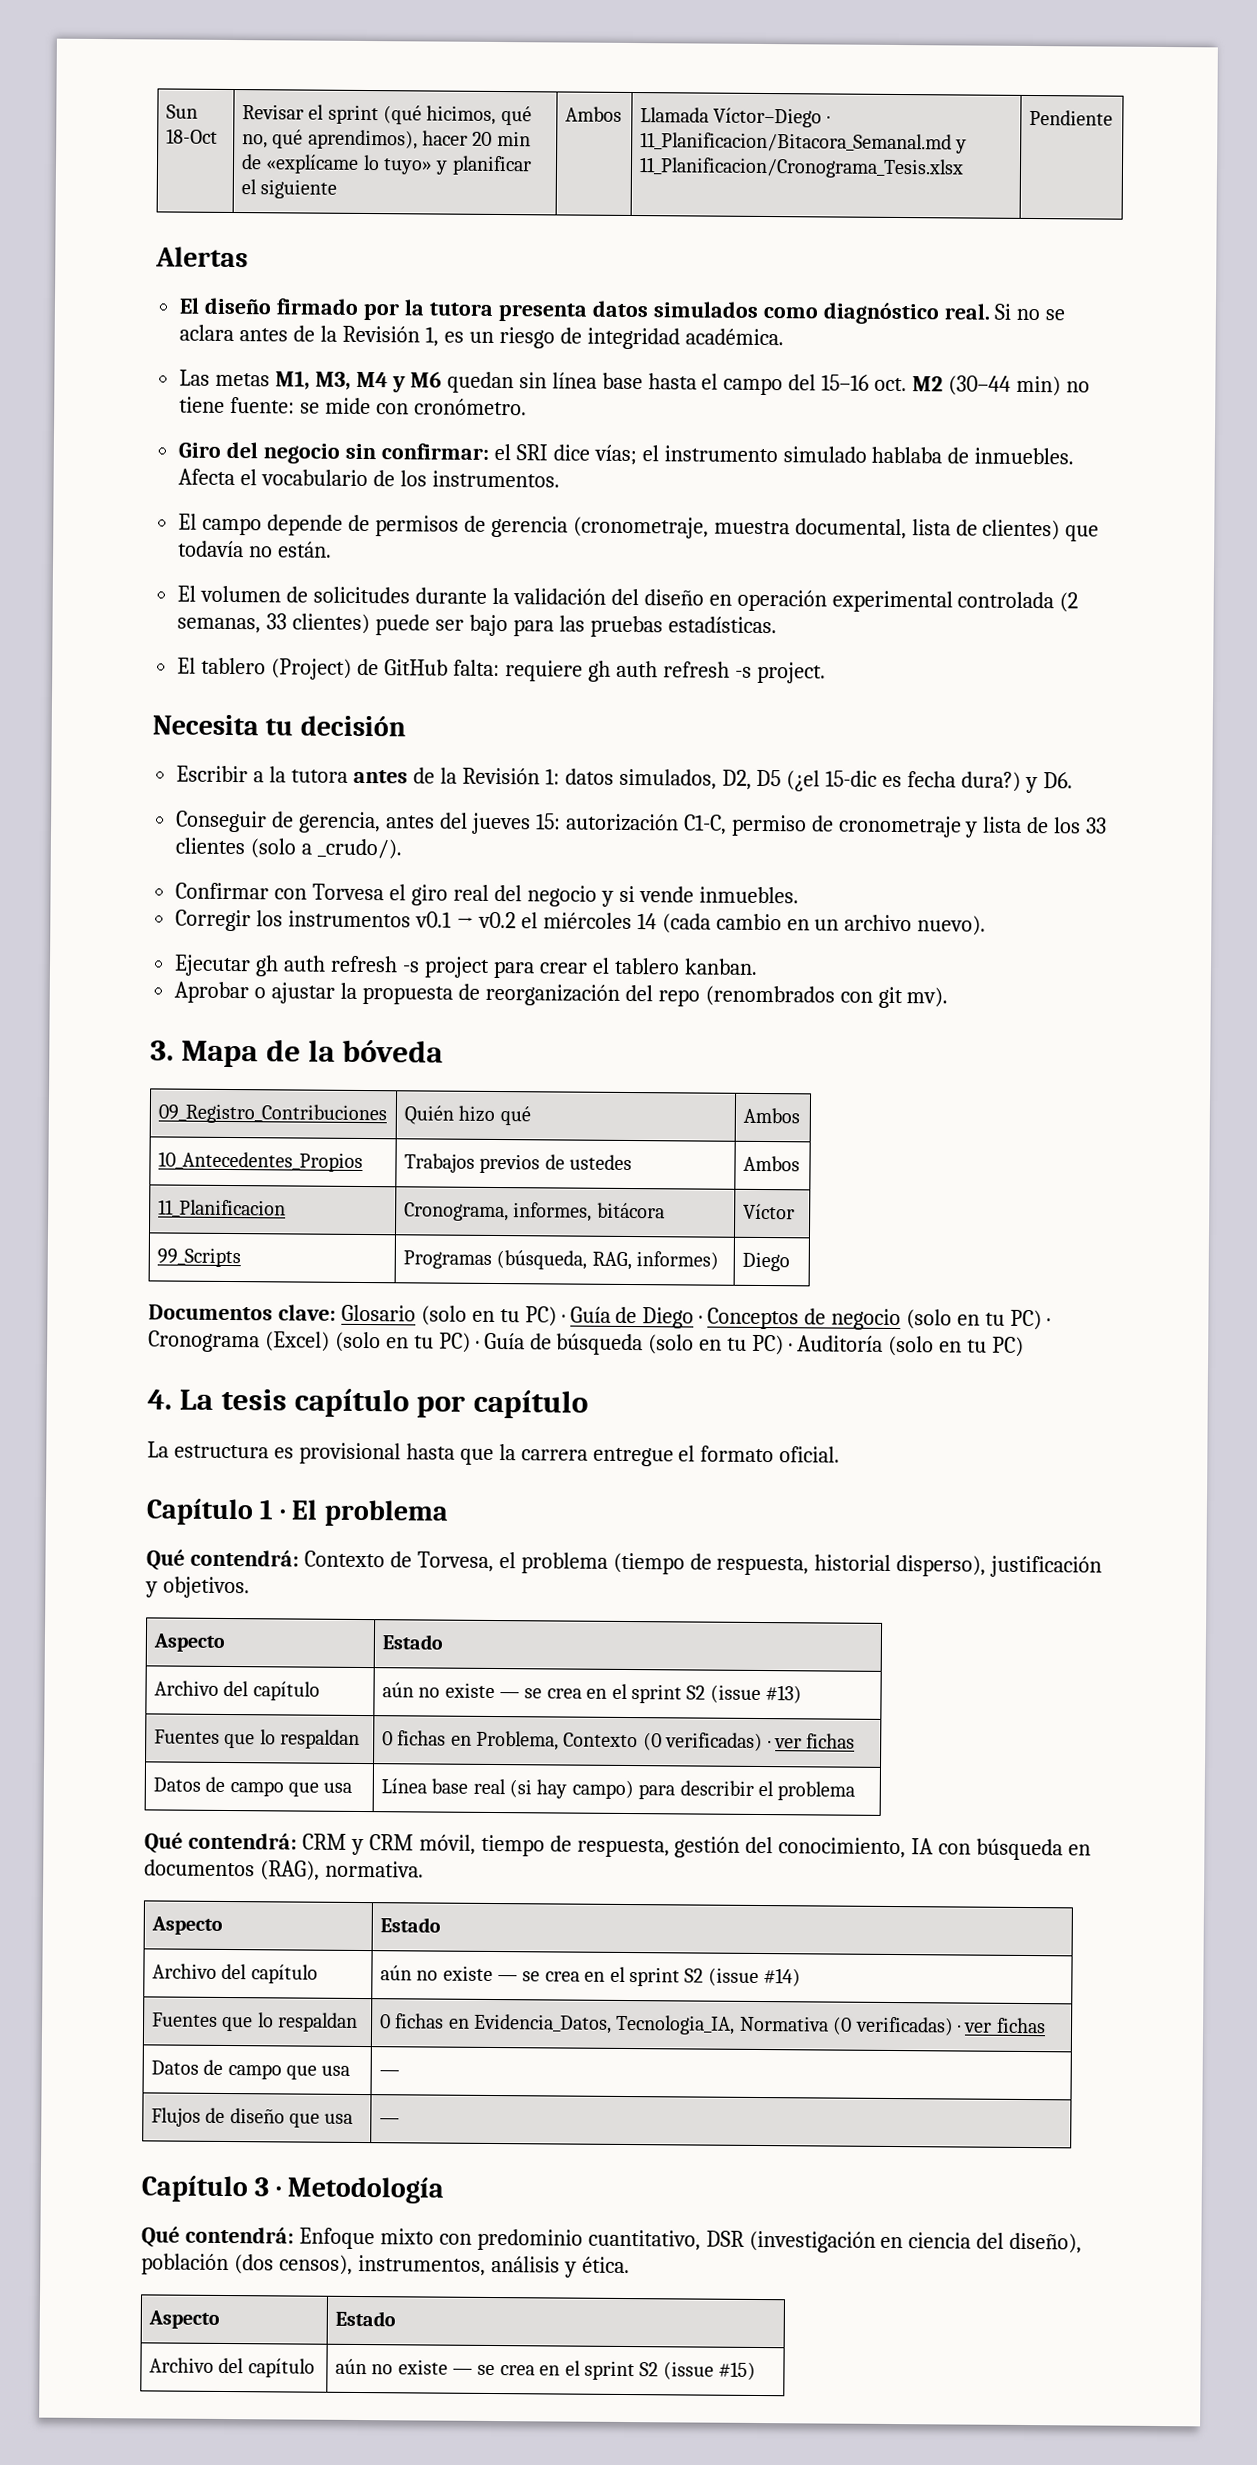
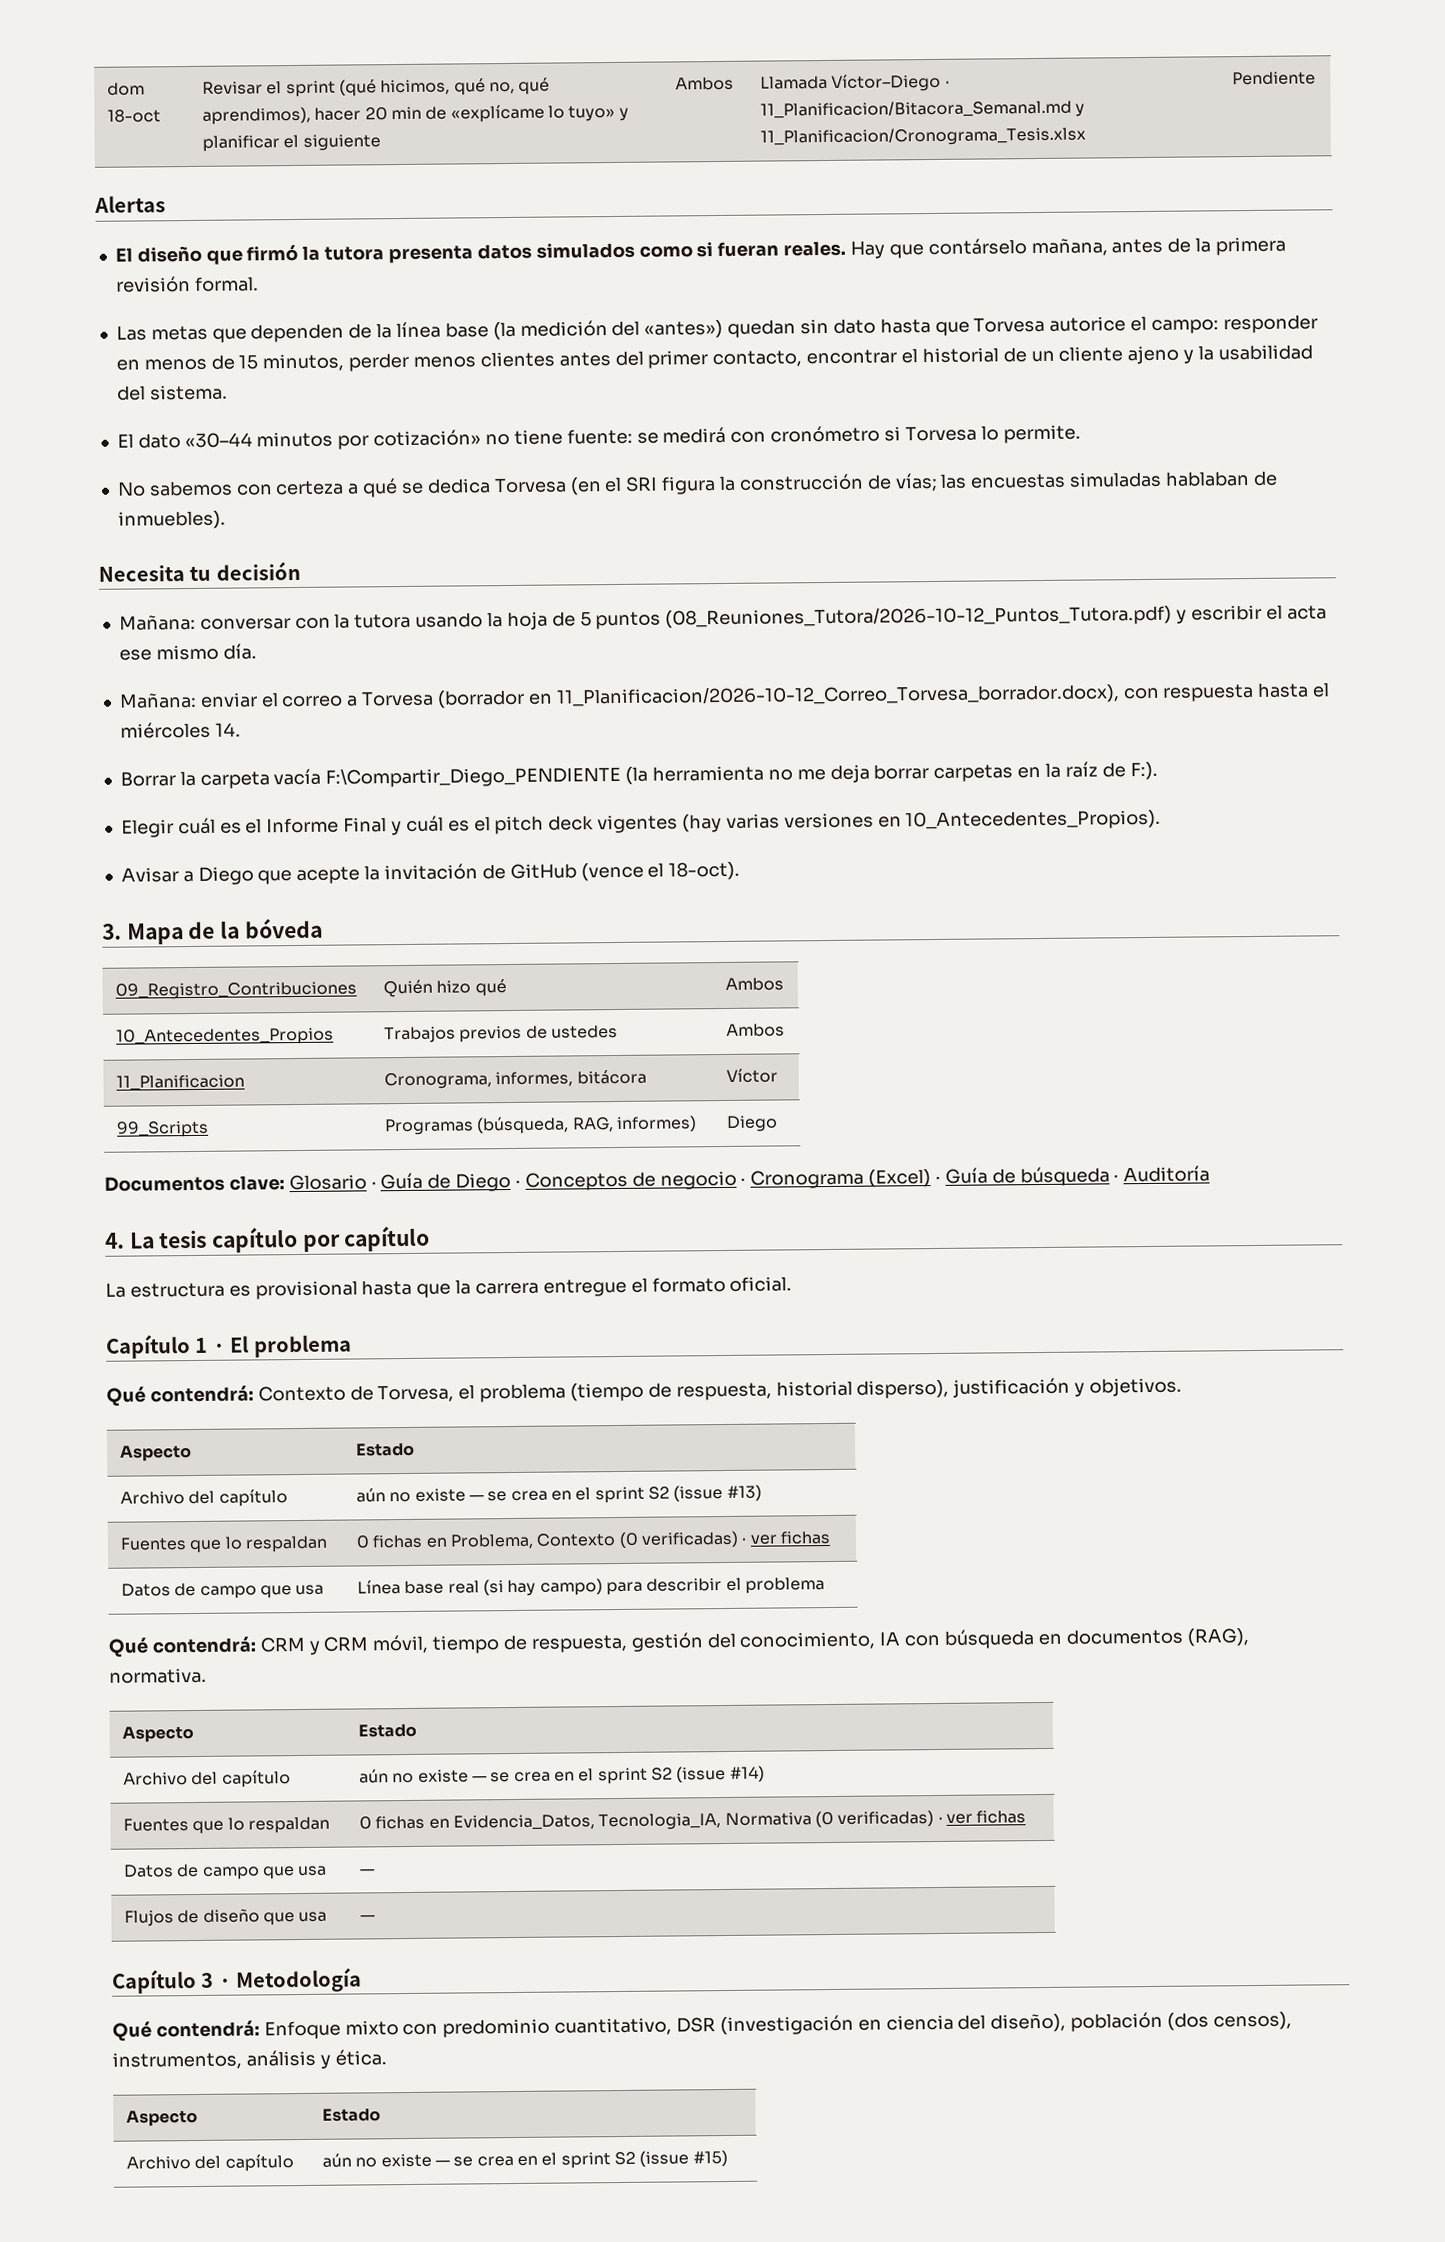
[165,104,198,119] [165,128,218,144] Sun 18-Oct -> [107,82,146,96] [107,109,162,123] dom 18-oct
[276,298,400,321] firmado por -> [205,244,299,265] que firmó
[822,302,1066,325] [179,324,784,350] [179,369,1091,397] [179,396,527,416] [178,441,1075,466] [178,468,560,488] [178,513,1100,542] [178,540,333,558] [177,585,1079,613] [177,613,777,638] [177,657,826,684] [152,714,406,737] [176,765,1074,794] [175,810,1108,838] [175,837,403,860] [175,882,799,907] [175,909,987,936] [174,954,758,979] [174,981,949,1009] diagnóstico real. Si no se aclara antes de la Revisión 1, es un riesgo de integridad académica. // Las metas M1, M3, M4 y M6 quedan sin línea base hasta el campo del 15–16 oct. M2 (30–44 min) no tiene fuente: se mide con cronómetro. // Giro del negocio sin confirmar: el SRI dice vías; el instrumento simulado hablaba de inmuebles. Afecta el vocabulario de los instrumentos. // El campo depende de permisos de gerencia (cronometraje, muestra documental, lista de clientes) que todavía no están. // El volumen de solicitudes durante la validación del diseño en operación experimental controlada (2 semanas, 33 clientes) puede ser bajo para las pruebas estadísticas. // El tablero (Project) de GitHub falta: requiere gh auth refresh -s project. // Necesita tu decisión // Escribir a la tutora antes de la Revisión 1: datos simulados, D2, D5 (¿el 15-dic es fecha dura?) y D6. // Conseguir de gerencia, antes del jueves 15: autorización C1-C, permiso de cronometraje y lista de los 33 clientes (solo a _crudo/). // Confirmar con Torvesa el giro real del negocio y si vende inmuebles. // Corregir los instrumentos v0.1 → v0.2 el miércoles 14 (cada cambio en un archivo nuevo). // Ejecutar gh auth refresh -s project para crear el tablero kanban. // Aprobar o ajustar la propuesta de reorganización del repo (renombrados con git mv). -> [696,236,1286,259] [115,275,259,293] [115,314,1318,343] [115,344,1313,372] [116,384,228,401] [116,424,1081,450] [116,470,1278,498] [117,510,226,530] [98,561,301,582] [118,604,1327,631] [118,643,257,661] [118,682,1331,709] [119,721,241,739] [119,761,1158,789] [120,809,1162,838] [120,861,741,885] si fueran reales. Hay que contárselo mañana, antes de la primera revisión formal. // Las metas que dependen de la línea base (la medición del «antes») quedan sin dato hasta que Torvesa autorice el campo: responder en menos de 15 minutos, perder menos clientes antes del primer contacto, encontrar el historial de un cliente ajeno y la usabilidad del sistema. // El dato «30–44 minutos por cotización» no tiene fuente: se medirá con cronómetro si Torvesa lo permite. // No sabemos con certeza a qué se dedica Torvesa (en el SRI figura la construcción de vías; las encuestas simuladas hablaban de inmuebles). // Necesita tu decisión // Mañana: conversar con la tutora usando la hoja de 5 puntos (08_Reuniones_Tutora/2026-10-12_Puntos_Tutora.pdf) y escribir el acta ese mismo día. // Mañana: enviar el correo a Torvesa (borrador en 11_Planificacion/2026-10-12_Correo_Torvesa_borrador.docx), con respuesta hasta el miércoles 14. // Borrar la carpeta vacía F:\Compartir_Diego_PENDIENTE (la herramienta no me deja borrar carpetas en la raíz de F:). // Elegir cuál es el Informe Final y cuál es el pitch deck vigentes (hay varias versiones en 10_Antecedentes_Propios). // Avisar a Diego que acepte la invitación de GitHub (vence el 18-oct).
[420,1305,557,1327] (solo en tu PC) -> (367, 1182) none
[906,1309,1051,1331] [148,1330,1024,1357] (solo en tu PC) · Cronograma (Excel) (solo en tu PC) · Guía de búsqueda (solo en tu PC) · Auditoría (solo en tu PC) -> [740,1165,1211,1189] · Cronograma (Excel) · Guía de búsqueda · Auditoría

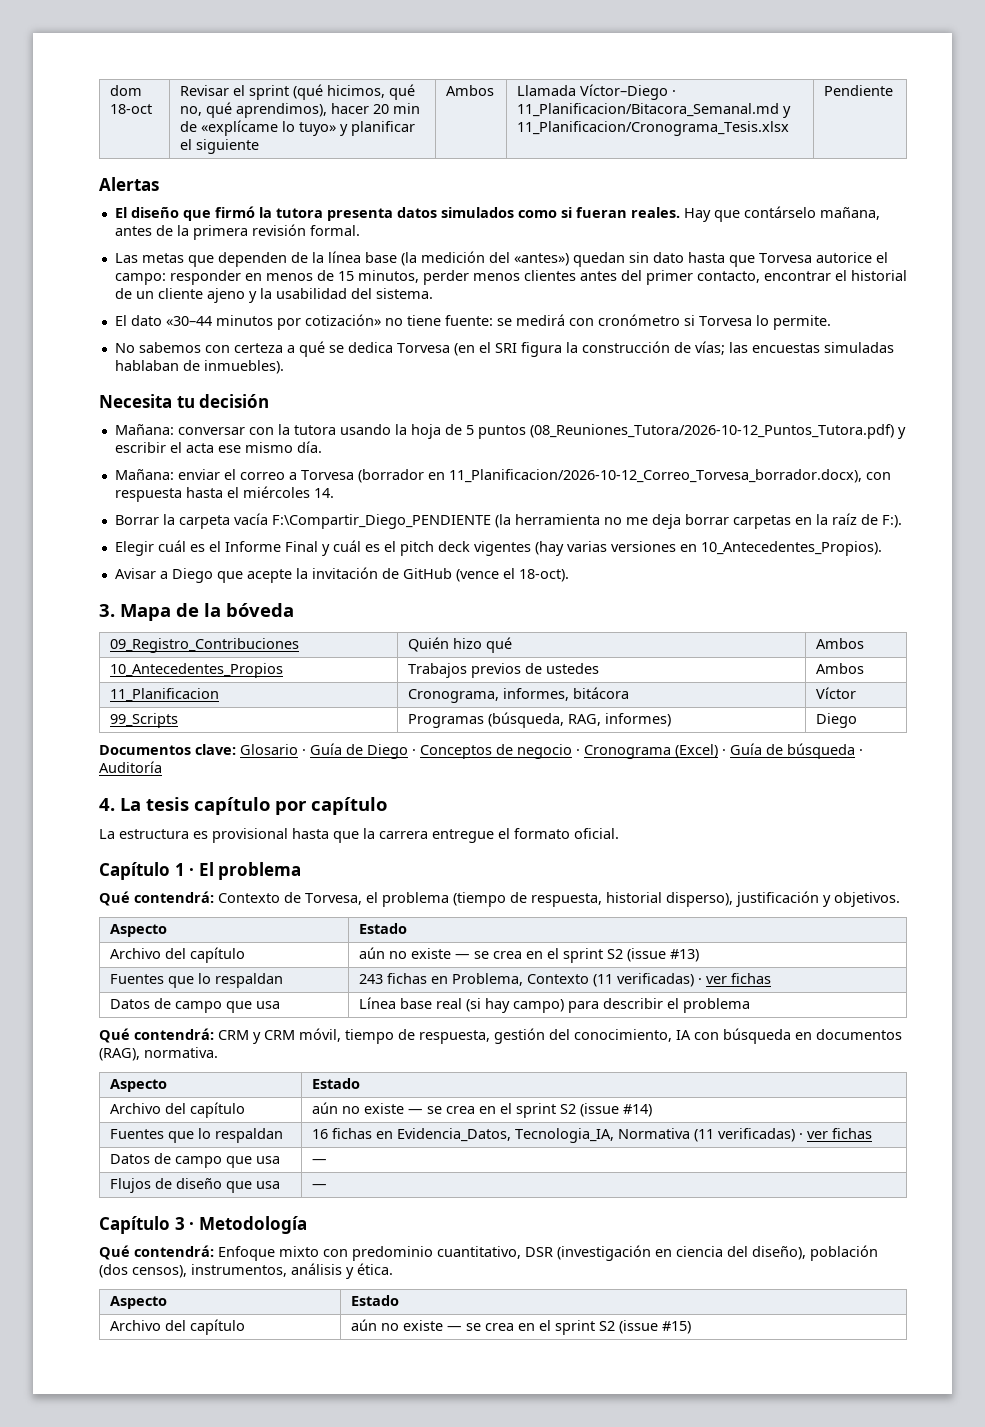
[356,1535,371,1549] 0 -> [359,974,384,984] 243
[618,1531,639,1548] (0 -> [593,974,614,987] (11
[359,1816,373,1830] 0 -> [312,1129,329,1139] 16
[815,1810,835,1828] (0 -> [694,1129,715,1142] (11

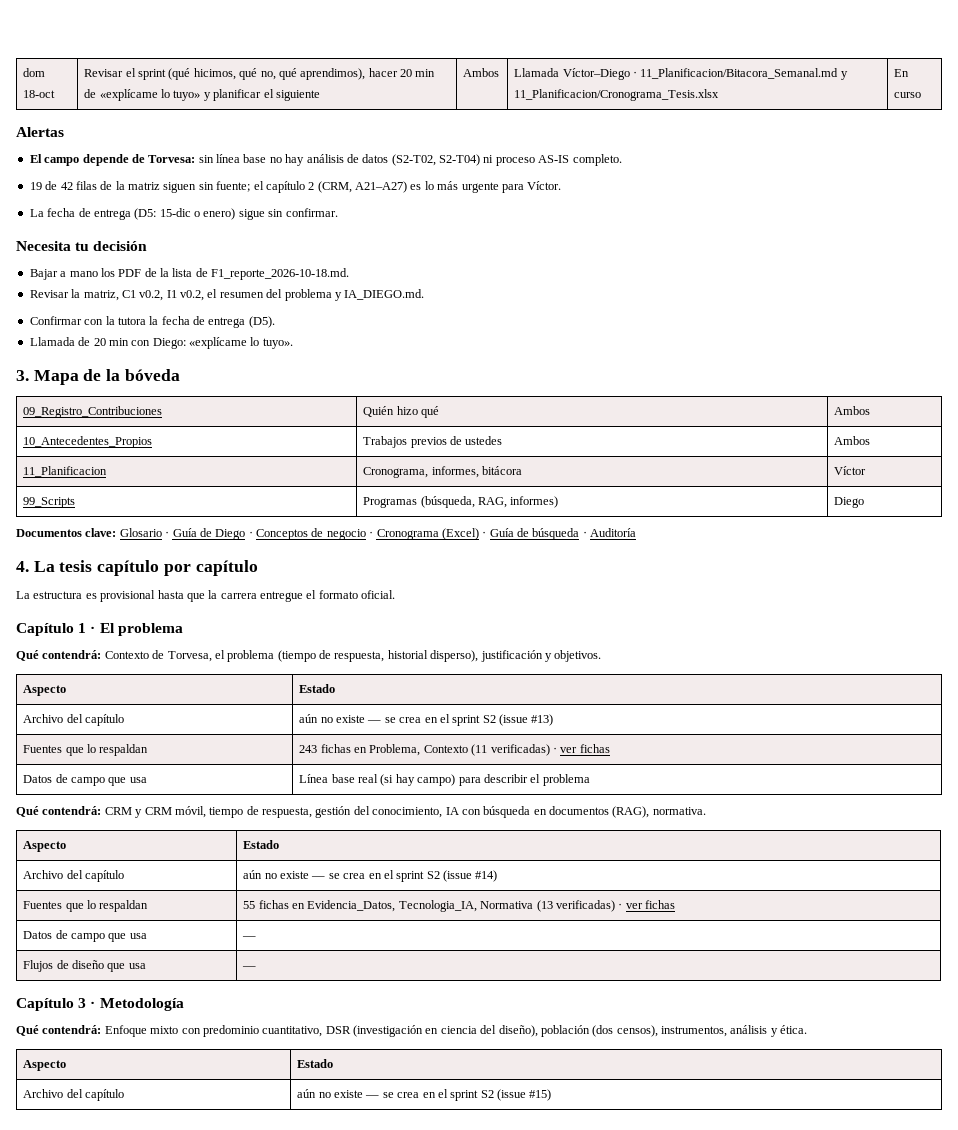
[824,85,894,96] Pendiente -> [894,69,910,77] [894,92,922,98] En curso
[130,206,880,222] [114,224,360,240] [114,251,888,267] [114,270,907,285] [114,288,433,303] [114,314,831,330] [114,341,894,357] [114,360,284,374] [99,394,270,408] [114,424,906,439] [114,441,322,453] [114,469,891,483] [114,486,334,502] [114,513,902,529] [114,540,882,556] [114,567,569,583] diseño que firmó la tutora presenta datos simulados como si fueran reales. Hay que contárselo mañana, antes de la primera revisión formal. // Las metas que dependen de la línea base (la medición del «antes») quedan sin dato hasta que Torvesa autorice el campo: responder en menos de 15 minutos, perder menos clientes antes del primer contacto, encontrar el historial de un cliente ajeno y la usabilidad del sistema. // El dato «30–44 minutos por cotización» no tiene fuente: se medirá con cronómetro si Torvesa lo permite. // No sabemos con certeza a qué se dedica Torvesa (en el SRI figura la construcción de vías; las encuestas simuladas hablaban de inmuebles). // Necesita tu decisión // Mañana: conversar con la tutora usando la hoja de 5 puntos (08_Reuniones_Tutora/2026-10-12_Puntos_Tutora.pdf) y escribir el acta ese mismo día. // Mañana: enviar el correo a Torvesa (borrador en 11_Planificacion/2026-10-12_Correo_Torvesa_borrador.docx), con respuesta hasta el miércoles 14. // Borrar la carpeta vacía F:\Compartir_Diego_PENDIENTE (la herramienta no me deja borrar carpetas en la raíz de F:). // Elegir cuál es el Informe Final y cuál es el pitch deck vigentes (hay varias versiones en 10_Antecedentes_Propios). // Avisar a Diego que acepte la invitación de GitHub (vence el 18-oct). -> [44,154,622,166] [29,181,562,193] [29,208,338,220] [16,241,148,251] [29,268,350,280] [29,289,425,301] [29,316,275,328] [29,337,293,349] campo depende de Torvesa: sin línea base no hay análisis de datos (S2-T02, S2-T04) ni proceso AS-IS completo. // 19 de 42 filas de la matriz siguen sin fuente; el capítulo 2 (CRM, A21–A27) es lo más urgente para Víctor. // La fecha de entrega (D5: 15-dic o enero) sigue sin confirmar. // Necesita tu decisión // Bajar a mano los PDF de la lista de F1_reporte_2026-10-18.md. // Revisar la matriz, C1 v0.2, I1 v0.2, el resumen del problema y IA_DIEGO.md. // Confirmar con la tutora la fecha de entrega (D5). // Llamada de 20 min con Diego: «explícame lo tuyo».
[312,1129,329,1139] 16 -> [243,901,256,909] 55
[694,1129,715,1142] (11 -> [536,900,553,912] (13

